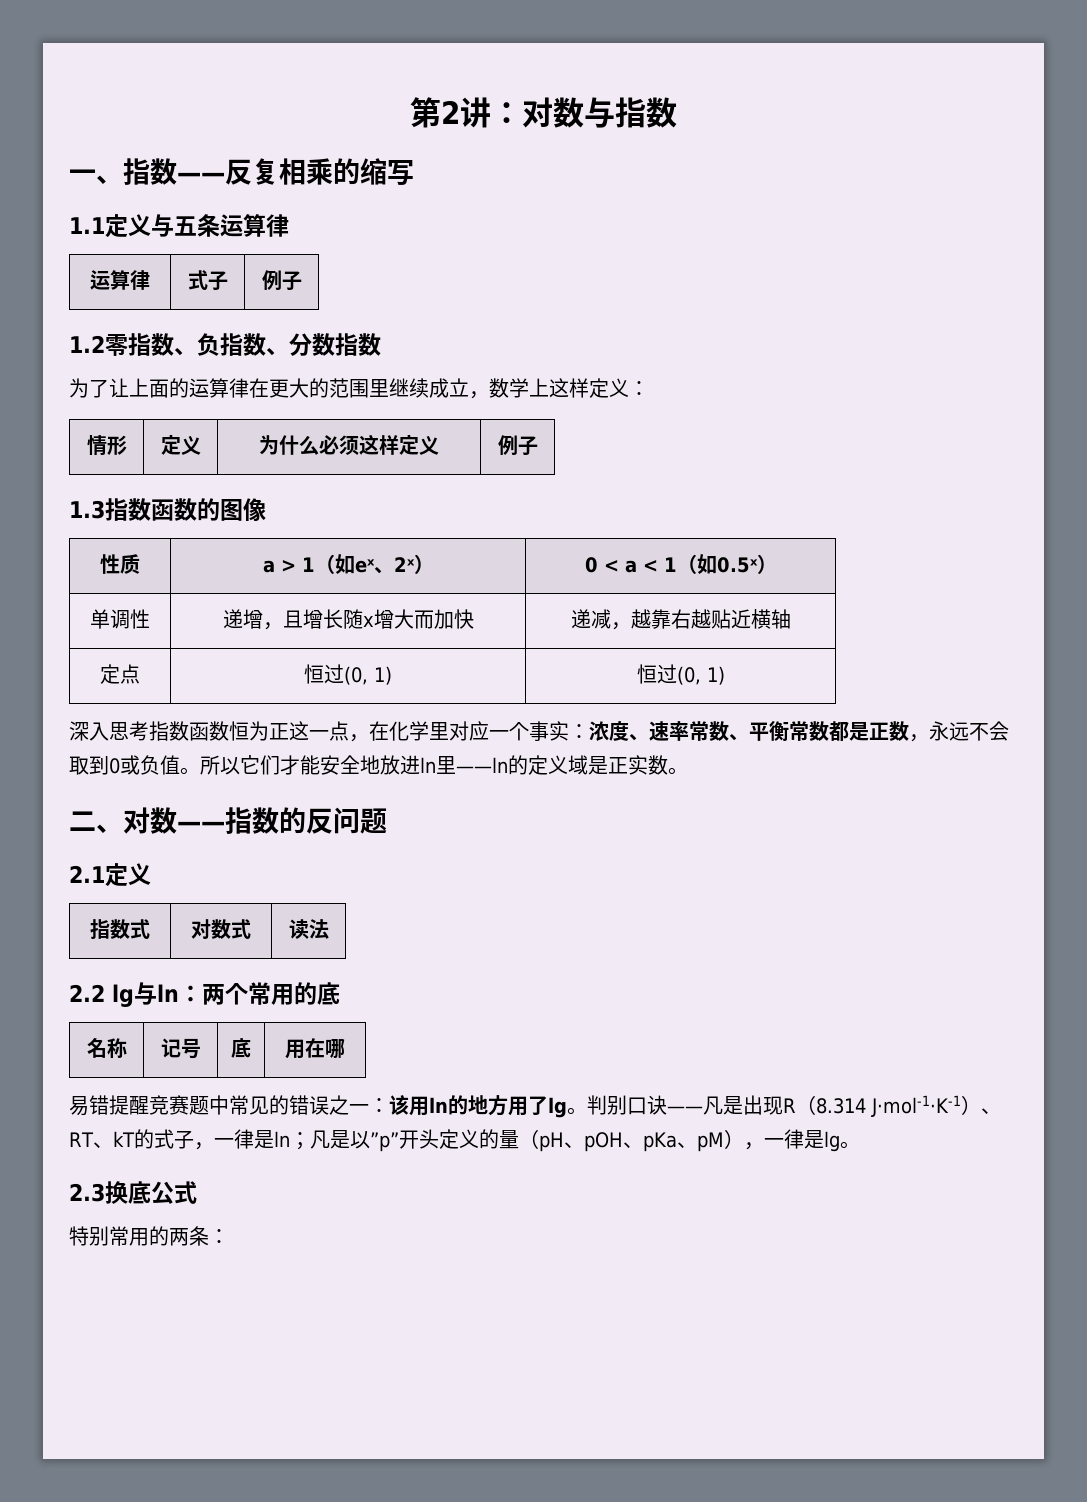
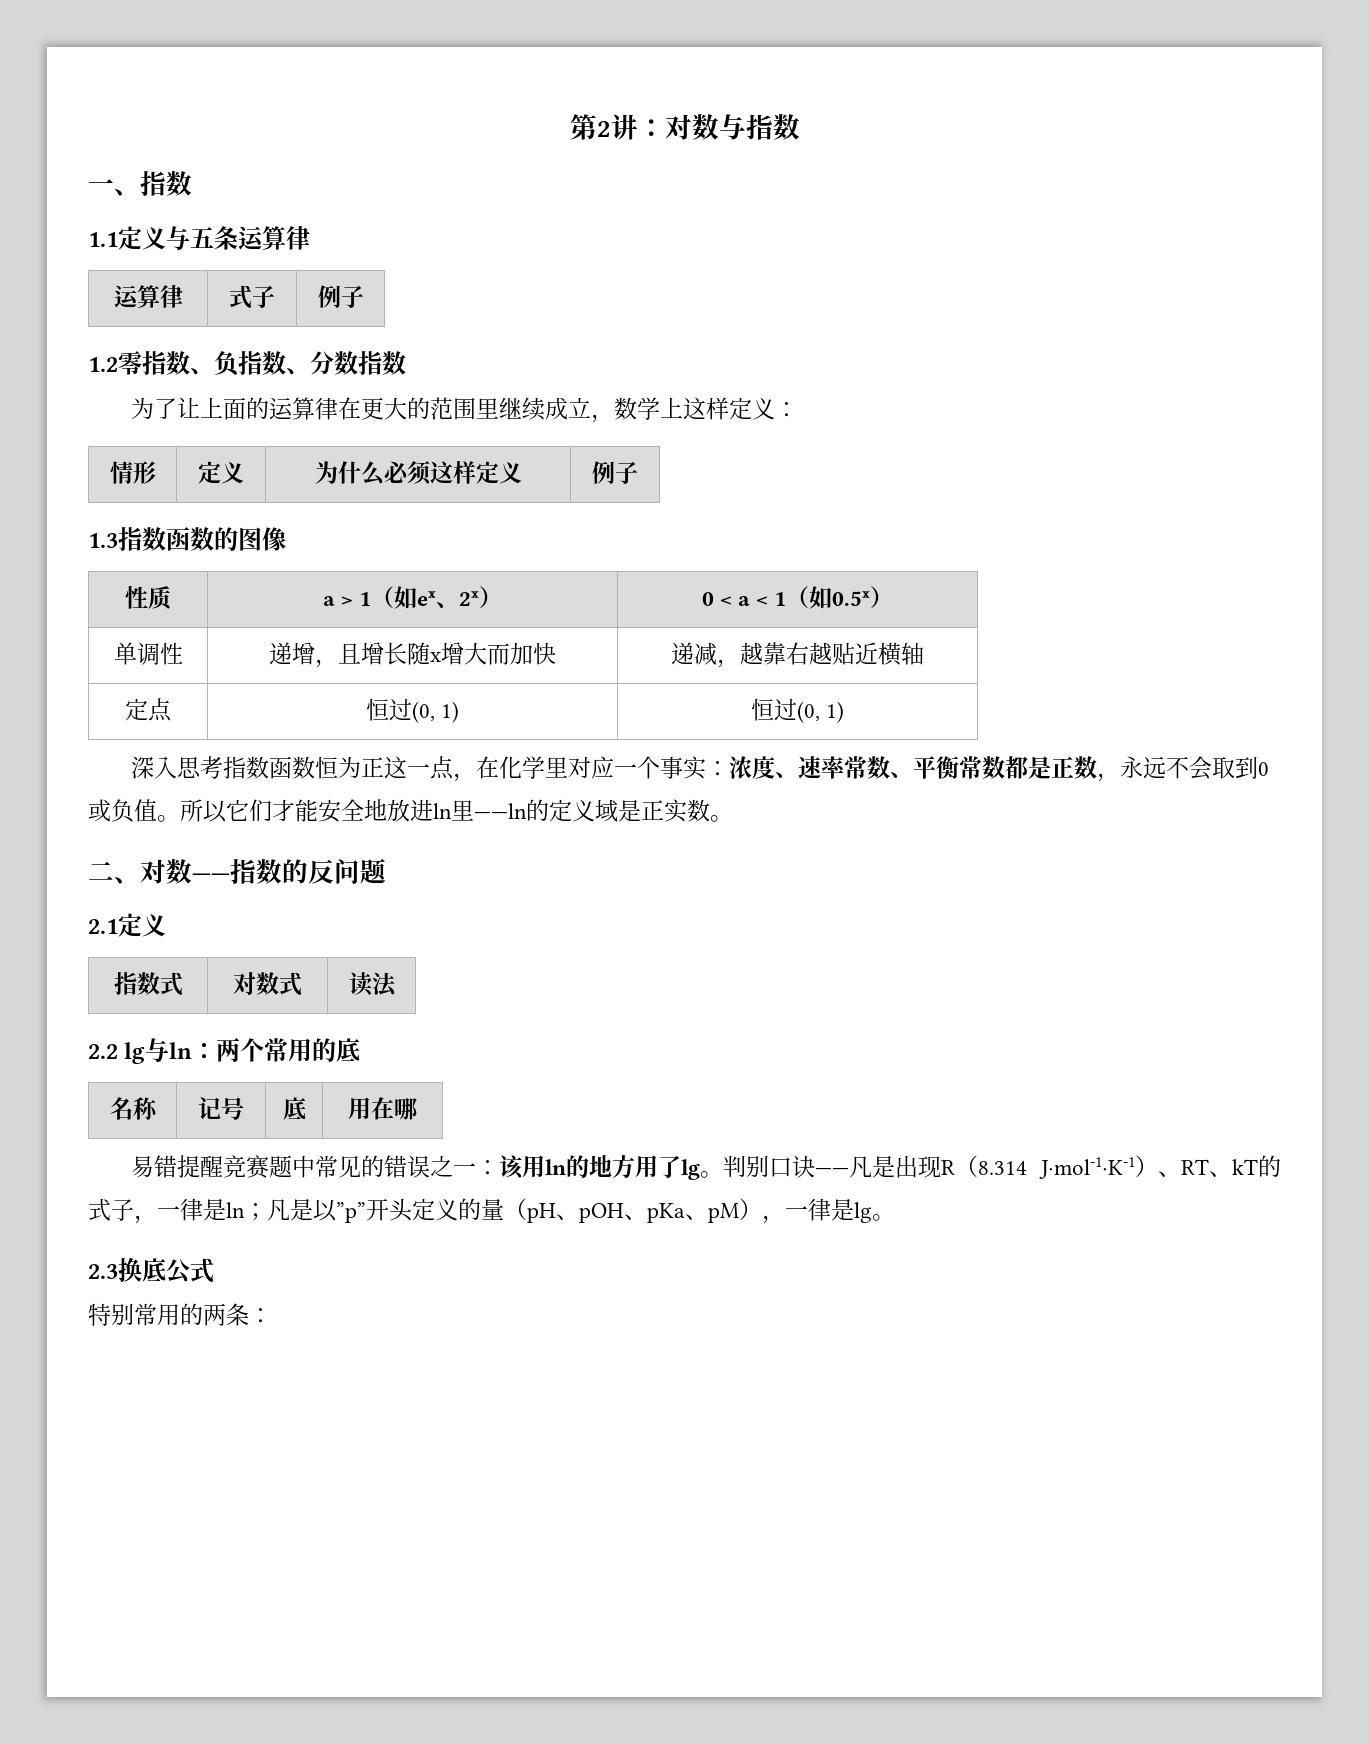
[177,158,414,185] ——反复相乘的缩写 -> (192, 183) none

